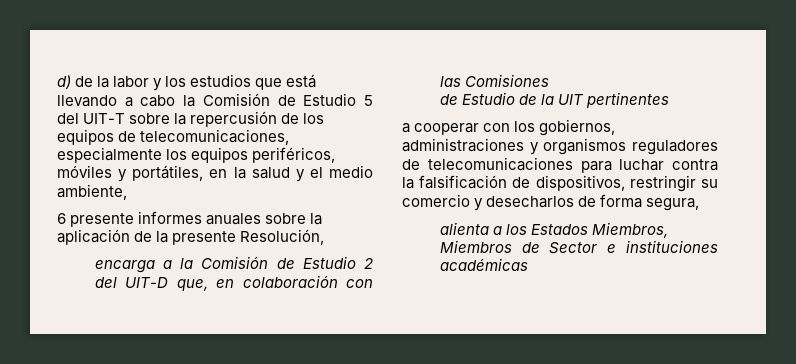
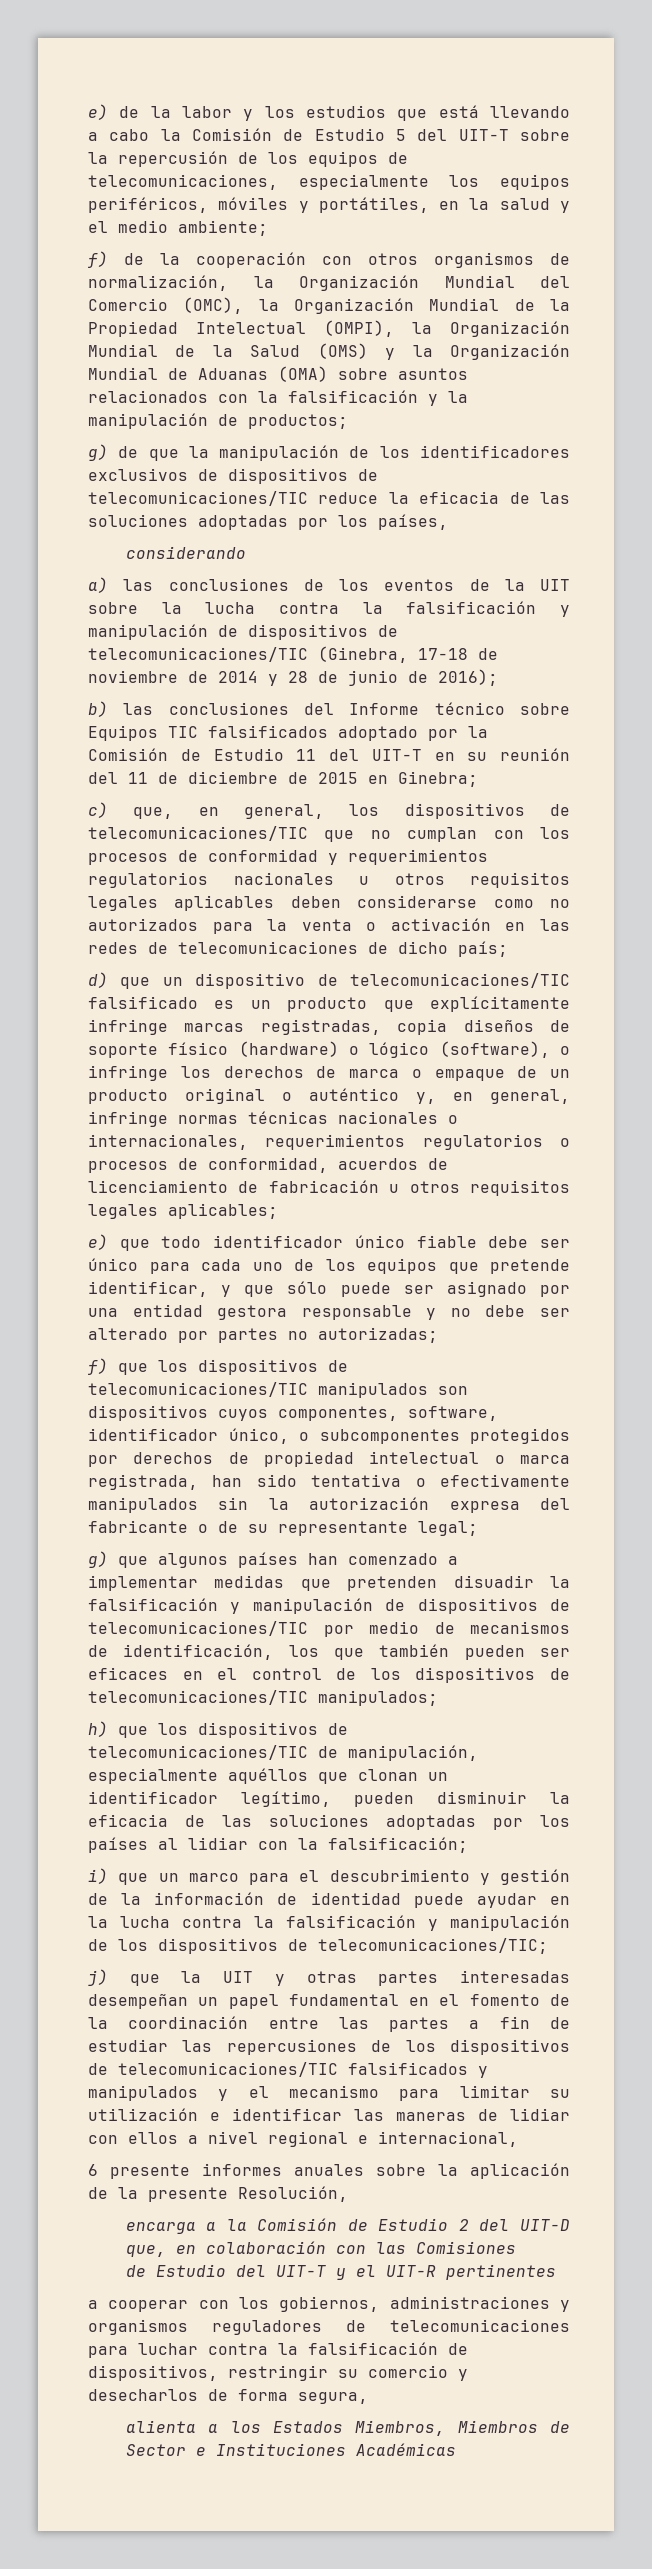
[57,75,71,89] d) -> [88,104,108,120] e)
[57,184,127,200] ambiente, -> [178,220,268,236] [88,251,570,268] [88,275,570,291] [88,297,570,314] [88,320,570,337] [88,343,570,360] [88,366,468,382] [88,390,468,406] [88,413,348,429] [88,444,570,461] [88,468,378,484] [88,491,570,506] [88,514,448,530] [125,546,246,559] [88,577,570,593] [88,601,570,617] [88,624,398,640] [88,646,498,663] [88,669,498,686] [88,701,570,717] [88,725,488,741] [88,748,570,761] [88,771,478,787] [88,802,570,819] [88,826,570,842] [88,849,488,865] [88,872,570,888] [88,895,570,911] [88,918,570,934] [88,941,508,957] [88,972,570,989] [88,996,570,1012] [88,1019,570,1035] [88,1041,570,1058] [88,1065,570,1081] [88,1088,570,1104] [88,1111,458,1127] [88,1134,570,1150] [88,1157,448,1173] [88,1180,570,1196] [88,1203,278,1219] [88,1234,570,1251] [88,1258,570,1274] [88,1281,570,1297] [88,1304,570,1320] [88,1327,438,1343] [88,1358,348,1375] [88,1382,468,1398] [88,1405,498,1421] [88,1428,570,1444] [88,1451,570,1467] [88,1474,570,1490] [88,1497,570,1513] [88,1520,478,1536] [88,1551,458,1568] [88,1575,570,1591] [88,1598,570,1614] [88,1621,570,1637] [88,1644,570,1660] [88,1667,570,1683] [88,1690,438,1706] [88,1721,348,1738] [88,1745,478,1761] [88,1768,448,1784] [88,1791,570,1807] [88,1814,570,1830] [88,1837,468,1853] [88,1868,570,1885] [88,1892,570,1908] [88,1915,570,1931] [88,1938,548,1954] [88,1969,570,1986] [88,1994,570,2009] [88,2016,570,2032] [88,2039,570,2055] [88,2062,488,2078] [88,2085,570,2101] [88,2108,570,2121] [88,2131,518,2147] ambiente; // f) de la cooperación con otros organismos de normalización, la Organización Mundial del Comercio (OMC), la Organización Mundial de la Propiedad Intelectual (OMPI), la Organización Mundial de la Salud (OMS) y la Organización Mundial de Aduanas (OMA) sobre asuntos relacionados con la falsificación y la manipulación de productos; // g) de que la manipulación de los identificadores exclusivos de dispositivos de telecomunicaciones/TIC reduce la eficacia de las soluciones adoptadas por los países, // considerando // a) las conclusiones de los eventos de la UIT sobre la lucha contra la falsificación y manipulación de dispositivos de telecomunicaciones/TIC (Ginebra, 17-18 de noviembre de 2014 y 28 de junio de 2016); // b) las conclusiones del Informe técnico sobre Equipos TIC falsificados adoptado por la Comisión de Estudio 11 del UIT-T en su reunión del 11 de diciembre de 2015 en Ginebra; // c) que, en general, los dispositivos de telecomunicaciones/TIC que no cumplan con los procesos de conformidad y requerimientos regulatorios nacionales u otros requisitos legales aplicables deben considerarse como no autorizados para la venta o activación en las redes de telecomunicaciones de dicho país; // d) que un dispositivo de telecomunicaciones/TIC falsificado es un producto que explícitamente infringe marcas registradas, copia diseños de soporte físico (hardware) o lógico (software), o infringe los derechos de marca o empaque de un producto original o auténtico y, en general, infringe normas técnicas nacionales o internacionales, requerimientos regulatorios o procesos de conformidad, acuerdos de licenciamiento de fabricación u otros requisitos legales aplicables; // e) que todo identificador único fiable debe ser único para cada uno de los equipos que pretende identificar, y que sólo puede ser asignado por una entidad gestora responsable y no debe ser alterado por partes no autorizadas; // f) que los dispositivos de telecomunicaciones/TIC manipulados son dispositivos cuyos componentes, software, identificador único, o subcomponentes protegidos por derechos de propiedad intelectual o marca registrada, han sido tentativa o efectivamente manipulados sin la autorización expresa del fabricante o de su representante legal; // g) que algunos países han comenzado a implementar medidas que pretenden disuadir la falsificación y manipulación de dispositivos de telecomunicaciones/TIC por medio de mecanismos de identificación, los que también pueden ser eficaces en el control de los dispositivos de telecomunicaciones/TIC manipulados; // h) que los dispositivos de telecomunicaciones/TIC de manipulación, especialmente aquéllos que clonan un identificador legítimo, pueden disminuir la eficacia de las soluciones adoptadas por los países al lidiar con la falsificación; // i) que un marco para el descubrimiento y gestión de la información de identidad puede ayudar en la lucha contra la falsificación y manipulación de los dispositivos de telecomunicaciones/TIC; // j) que la UIT y otras partes interesadas desempeñan un papel fundamental en el fomento de la coordinación entre las partes a fin de estudiar las repercusiones de los dispositivos de telecomunicaciones/TIC falsificados y manipulados y el mecanismo para limitar su utilización e identificar las maneras de lidiar con ellos a nivel regional e internacional,
[518,94,585,105] de la UIT -> [235,2265,436,2280] del UIT-T y el UIT-R
[626,240,718,253] [439,258,528,271] instituciones académicas -> [215,2443,456,2456] Instituciones Académicas

